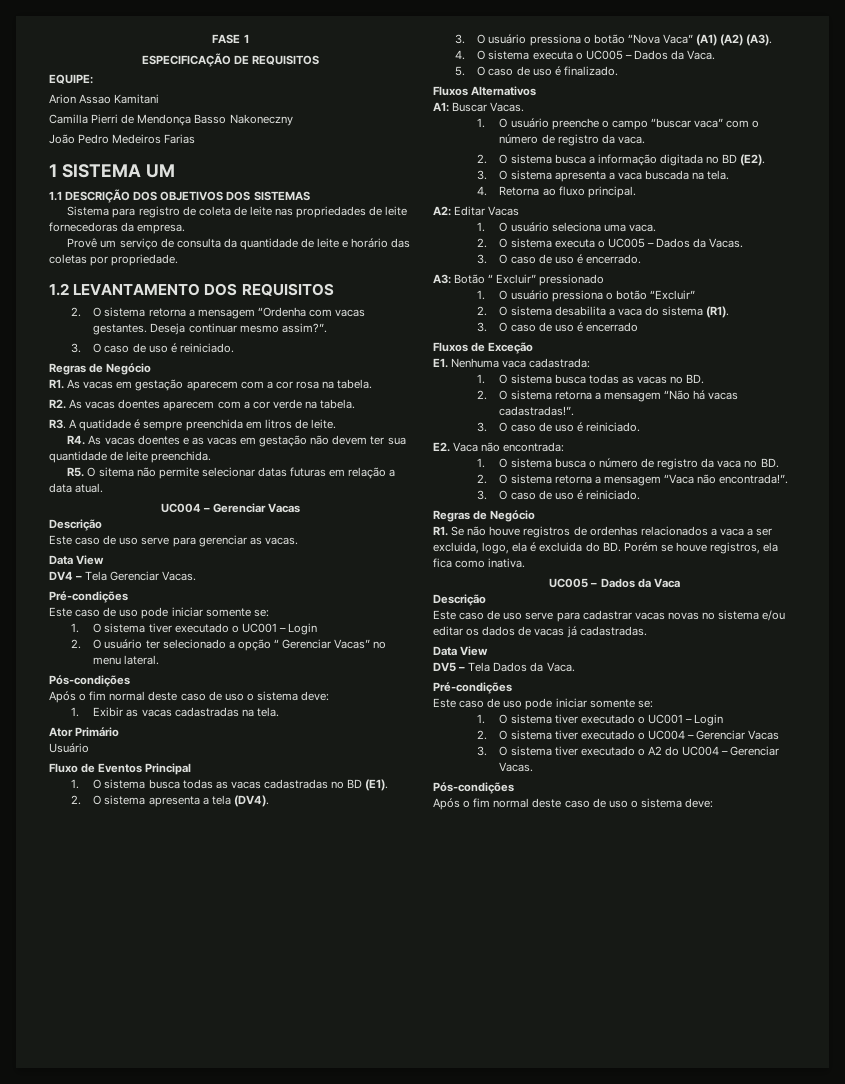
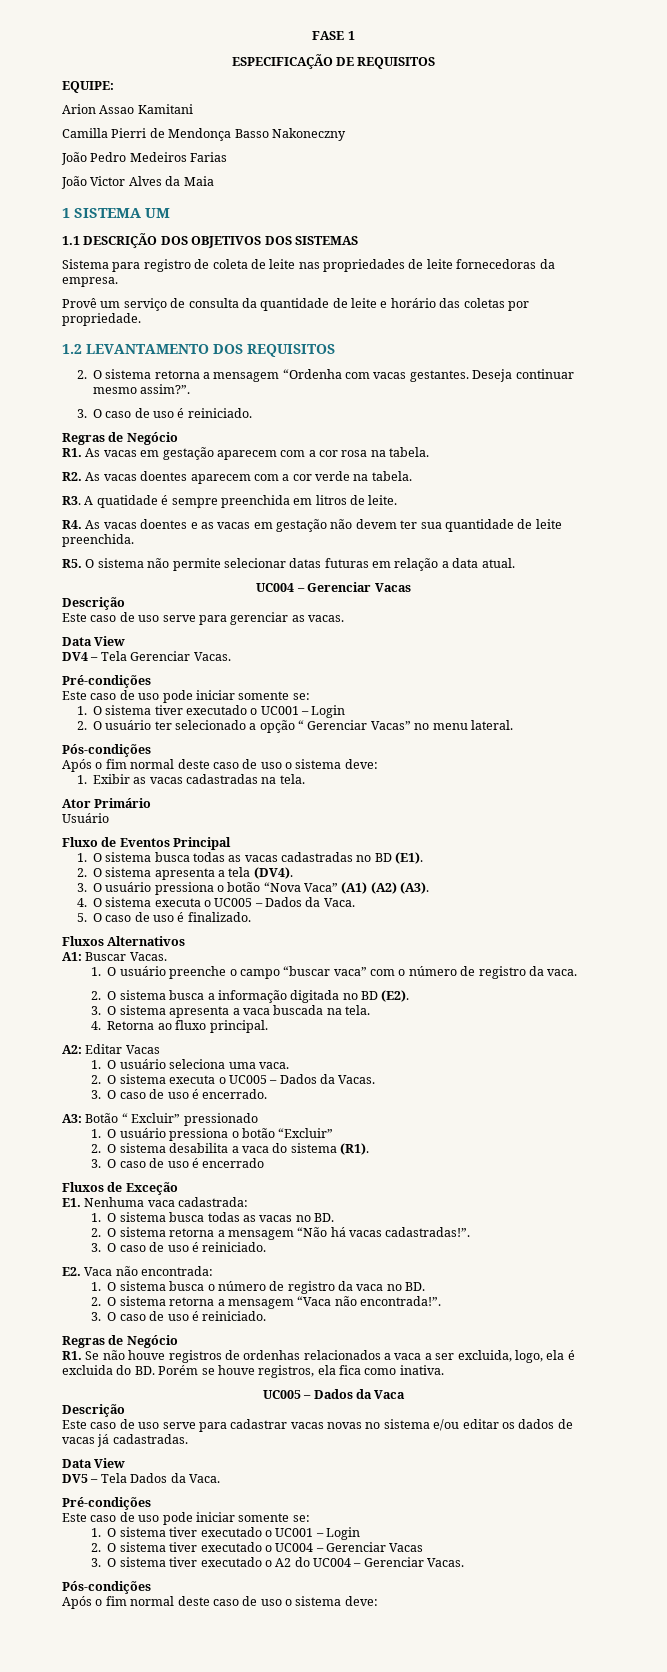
(196, 139) none -> [61,176,214,189] // João Victor Alves da Maia
[98,467,134,477] sitema -> [97,558,144,568] sistema

